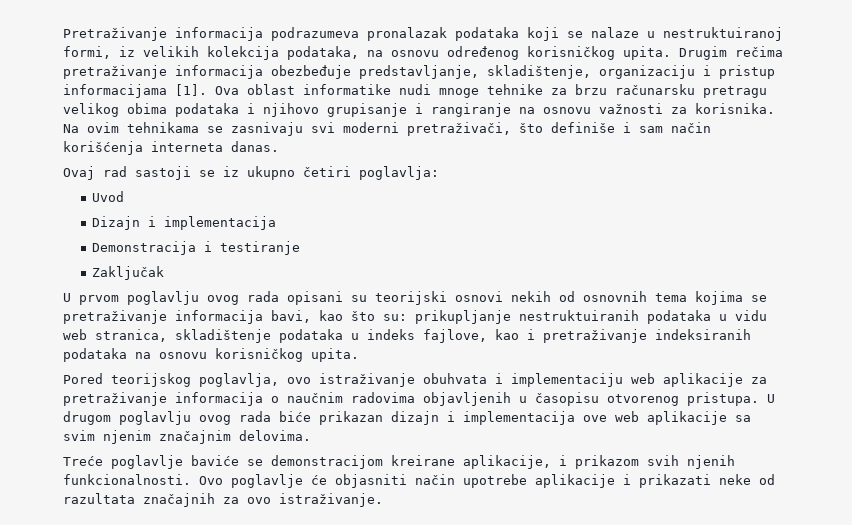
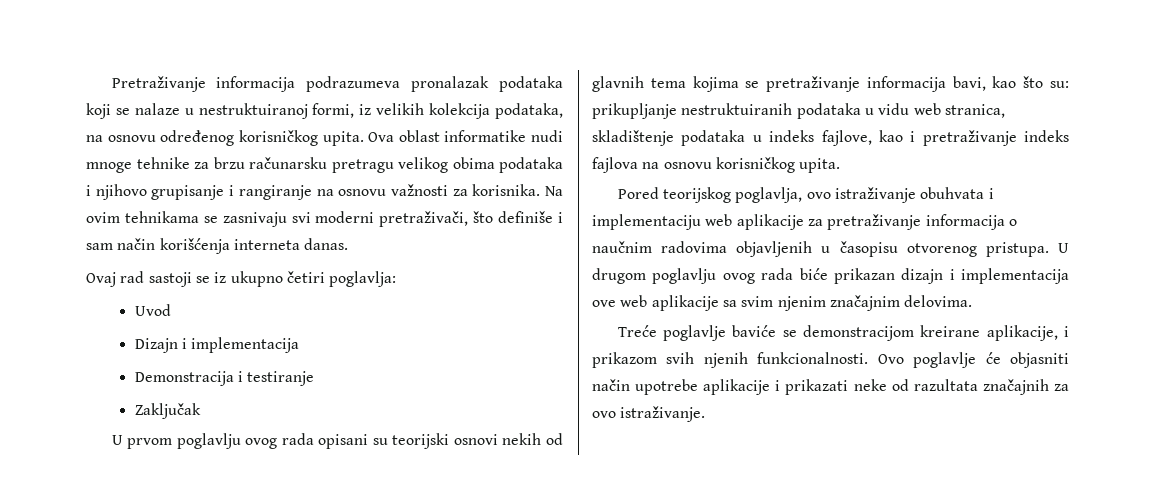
[679,46,783,60] [63,65,775,79] [63,84,207,98] Drugim rečima pretraživanje informacija obezbeđuje predstavljanje, skladištenje, organizaciju i pristup informacijama [1]. -> (364, 138) none
[583,291,647,302] osnovnih -> [592,76,644,92] glavnih
[655,329,751,340] [63,348,127,362] indeksiranih podataka -> [1024,130,1069,142] [592,157,638,173] indeks fajlova

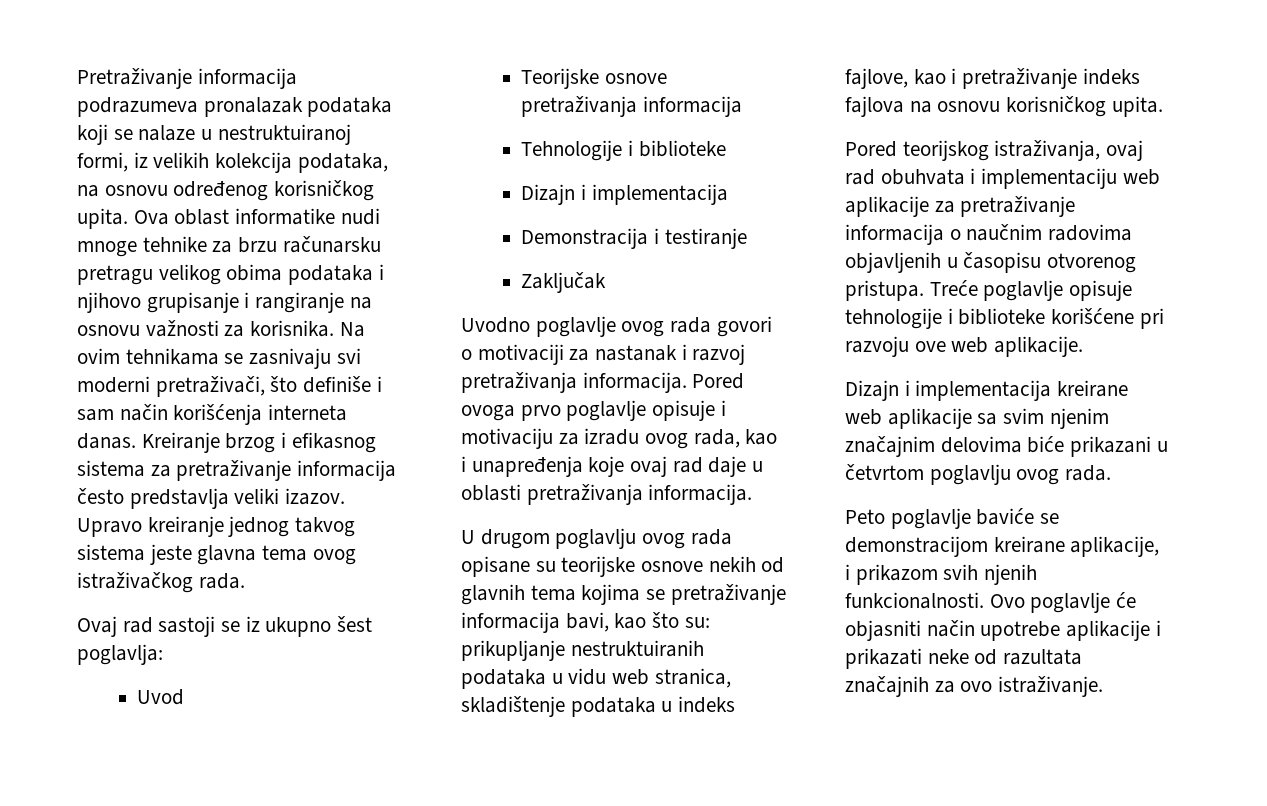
(349, 244) none -> [141,432,376,453] [77,460,397,481] [77,488,346,509] [77,516,356,537] [77,544,356,565] [77,572,245,593] Kreiranje brzog i efikasnog sistema za pretraživanje informacija često predstavlja veliki izazov. Upravo kreiranje jednog takvog sistema jeste glavna tema ovog istraživačkog rada.
[286,271,325,283] četiri -> [337,616,373,632] šest
(171, 310) none -> [521,68,668,89] [521,96,743,117] [521,140,726,161] // Teorijske osnove pretraživanja informacija // Tehnologije i biblioteke
[111,433,498,449] // U prvom poglavlju ovog rada opisani su teorijski osnovi -> [461,316,772,337] [461,344,746,365] [461,372,745,393] [461,400,726,421] [461,428,778,449] [461,456,764,477] [461,484,753,505] [461,528,732,549] [461,556,704,577] // Uvodno poglavlje ovog rada govori o motivaciji za nastanak i razvoj pretraživanja informacija. Pored ovoga prvo poglavlje opisuje i motivaciju za izradu ovog rada, kao i unapređenja koje ovaj rad daje u oblasti pretraživanja informacija. // U drugom poglavlju ovog rada opisane su teorijske osnove
[735,187,916,203] poglavlja, ovo istraživanje -> [994,140,1144,161] [845,169,875,185] istraživanja, ovaj rad
[1058,243,1069,253] [592,268,1069,284] [592,300,616,307] U drugom poglavlju ovog rada biće prikazan dizajn i implementacija ove -> [929,280,1133,301] [845,308,1164,329] [845,336,1084,357] [845,380,1129,401] Treće poglavlje opisuje tehnologije i biblioteke korišćene pri razvoju ove web aplikacije. // Dizajn i implementacija kreirane
[904,295,973,307] [617,325,657,337] delovima. // Treće -> [940,436,1168,457] [845,464,1112,485] [845,509,885,524] delovima biće prikazani u četvrtom poglavlju ovog rada. // Peto

